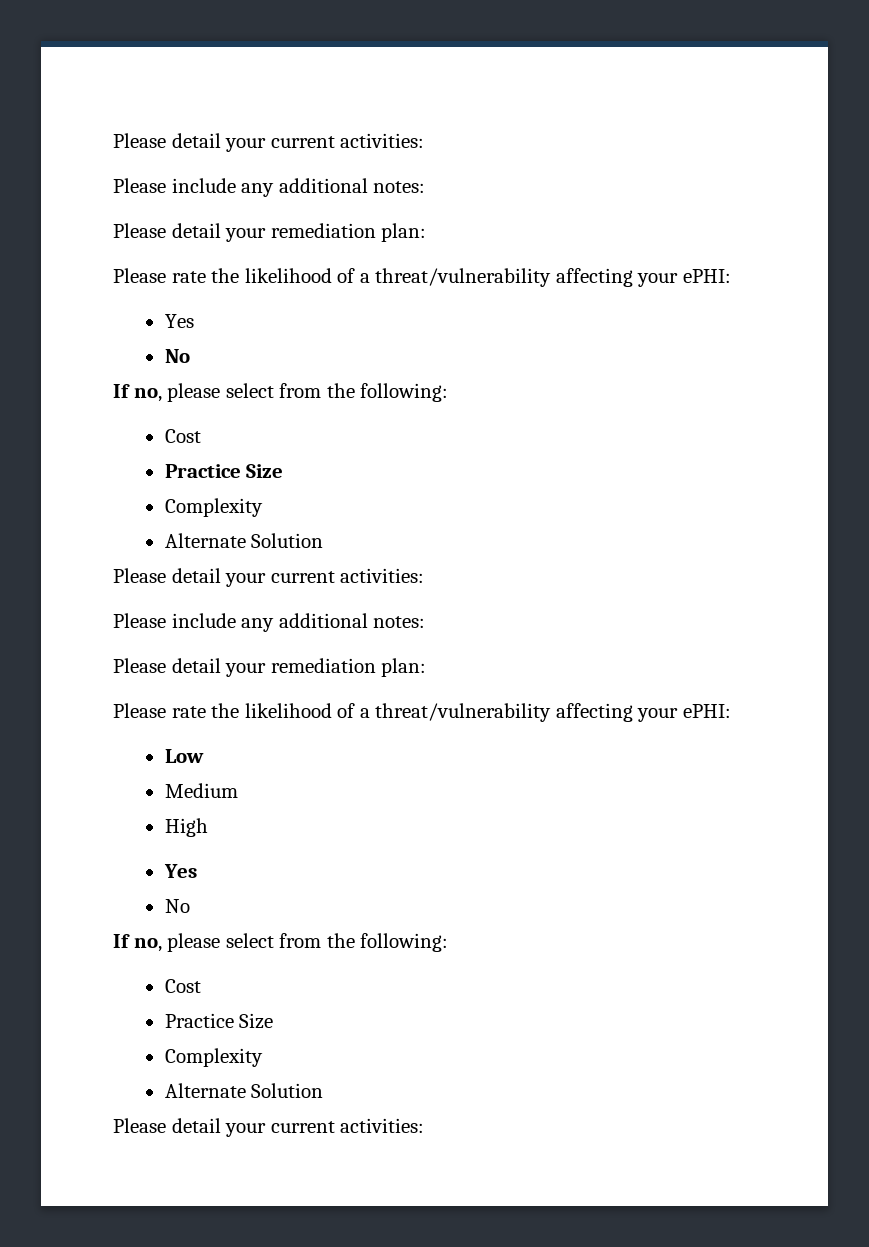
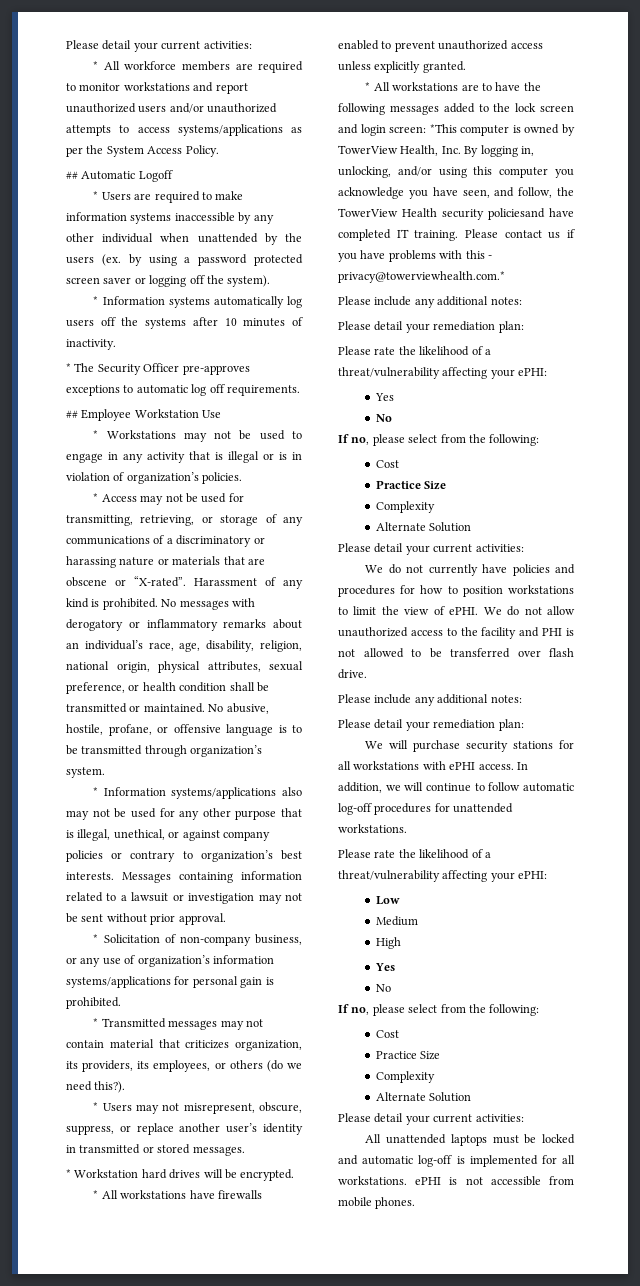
[113,133,425,152] Please detail your current activities: -> [66,40,252,52] [93,61,303,73] [66,82,248,94] [66,103,278,113] [66,124,302,136] [66,145,219,157] [66,170,173,182] [93,191,244,203] [66,212,274,224] [66,233,302,245] [66,254,303,266] [66,275,271,287] [93,296,302,308] [66,317,303,329] [66,339,116,350] [66,363,250,375] [66,384,300,396] [66,409,222,421] [93,430,302,442] [66,451,302,463] [66,472,243,484] [93,493,244,505] [66,514,303,526] [66,535,265,547] [66,556,265,568] [66,576,303,589] [66,598,255,610] [66,619,302,631] [66,640,302,652] [66,661,303,673] [66,682,269,694] [66,703,269,714] [66,724,302,736] [66,745,263,757] [66,767,105,778] [93,787,302,799] [66,808,302,820] [66,829,270,841] [66,850,302,862] [66,871,302,883] [66,892,302,904] [66,913,226,925] [93,934,302,946] [66,955,274,967] [66,976,274,988] [66,997,121,1009] [93,1018,263,1030] [66,1039,302,1051] [66,1060,302,1072] [66,1081,126,1093] [93,1102,302,1114] [66,1123,303,1135] [66,1144,245,1156] [66,1169,295,1181] [93,1190,262,1199] [338,40,543,52] [338,61,466,73] [365,82,541,91] [338,103,574,115] [338,124,575,136] [338,145,534,157] [338,166,574,178] [338,187,574,199] [338,208,574,220] [338,229,575,241] [338,250,492,262] [338,271,505,283] Please detail your current activities: // * All workforce members are required to monitor workstations and report unauthorized users and/or unauthorized attempts to access systems/applications as per the System Access Policy. // ## Automatic Logoff // * Users are required to make information systems inaccessible by any other individual when unattended by the users (ex. by using a password protected screen saver or logging off the system). // * Information systems automatically log users off the systems after 10 minutes of inactivity. // * The Security Officer pre-approves exceptions to automatic log off requirements. // ## Employee Workstation Use // * Workstations may not be used to engage in any activity that is illegal or is in violation of organization’s policies. // * Access may not be used for transmitting, retrieving, or storage of any communications of a discriminatory or harassing nature or materials that are obscene or “X-rated”. Harassment of any kind is prohibited. No messages with derogatory or inflammatory remarks about an individual’s race, age, disability, religion, national origin, physical attributes, sexual preference, or health condition shall be transmitted or maintained. No abusive, hostile, profane, or offensive language is to be transmitted through organization’s system. // * Information systems/applications also may not be used for any other purpose that is illegal, unethical, or against company policies or contrary to organization’s best interests. Messages containing information related to a lawsuit or investigation may not be sent without prior approval. // * Solicitation of non-company business, or any use of organization’s information systems/applications for personal gain is prohibited. // * Transmitted messages may not contain material that criticizes organization, its providers, its employees, or others (do we need this?). // * Users may not misrepresent, obscure, suppress, or replace another user’s identity in transmitted or stored messages. // * Workstation hard drives will be encrypted. // * All workstations have firewalls enabled to prevent unauthorized access unless explicitly granted. // * All workstations are to have the following messages added to the lock screen and login screen: *This computer is owned by TowerView Health, Inc. By logging in, unlocking, and/or using this computer you acknowledge you have seen, and follow, the TowerView Health security policiesand have completed IT training. Please contact us if you have problems with this - privacy@towerviewhealth.com.*
(425, 575) none -> [365,564,575,576] [338,585,574,597] [338,606,575,616] [338,627,574,639] [338,648,574,658] [338,669,367,679] // We do not currently have policies and procedures for how to position workstations to limit the view of ePHI. We do not allow unauthorized access to the facility and PHI is not allowed to be transferred over flash drive.
(427, 667) none -> [365,740,574,752] [338,761,528,770] [338,782,574,793] [338,803,514,815] [338,824,407,833] // We will purchase security stations for all workstations with ePHI access. In addition, we will continue to follow automatic log-off procedures for unattended workstations.
(425, 1125) none -> [365,1134,575,1146] [338,1155,575,1167] [338,1176,574,1186] [338,1197,416,1209] // All unattended laptops must be locked and automatic log-off is implemented for all workstations. ePHI is not accessible from mobile phones.

